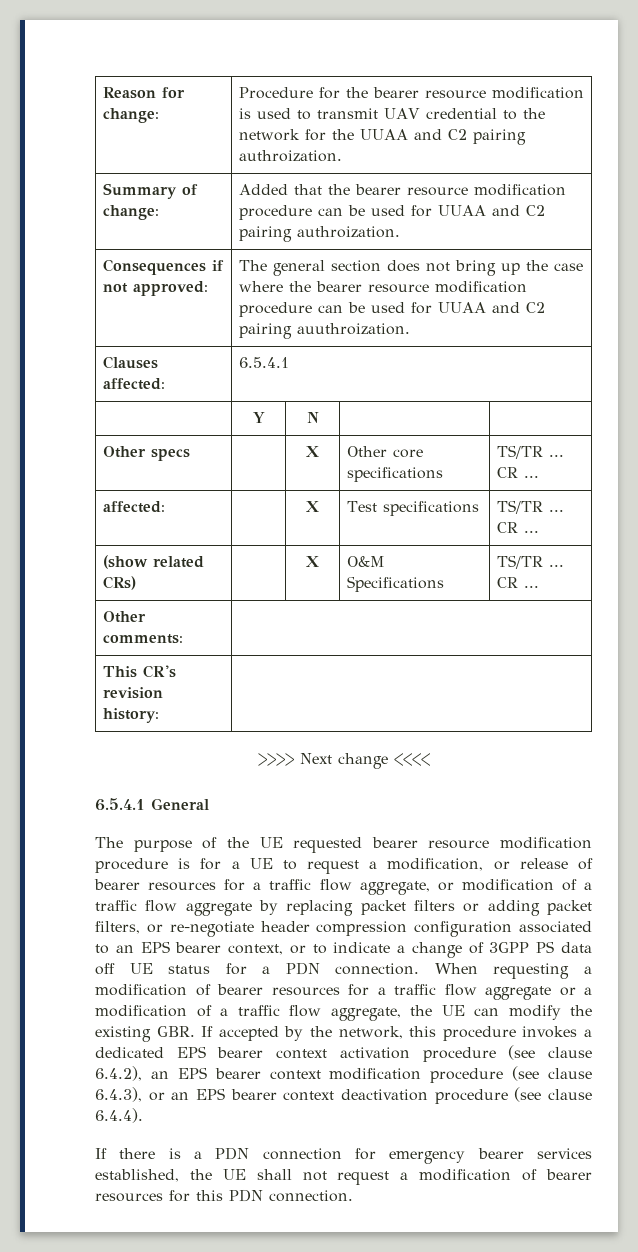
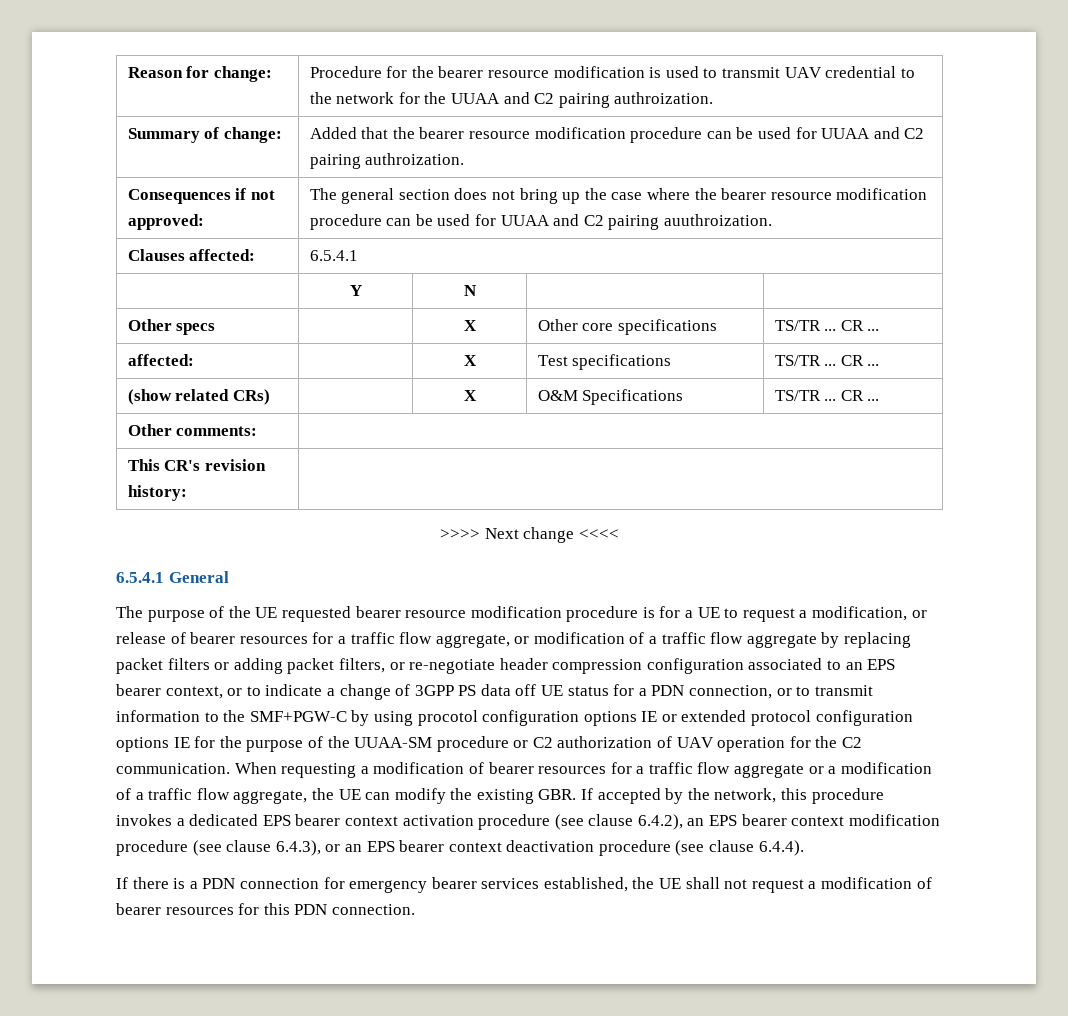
[335,963,420,975] connection. -> [689,685,873,699] [116,710,913,726] [116,736,863,752] [116,763,230,774] connection, or to transmit information to the SMF+PGW-C by using procotol configuration options IE or extended protocol configuration options IE for the purpose of the UUAA-SM procedure or C2 authorization of UAV operation for the C2 communication.

